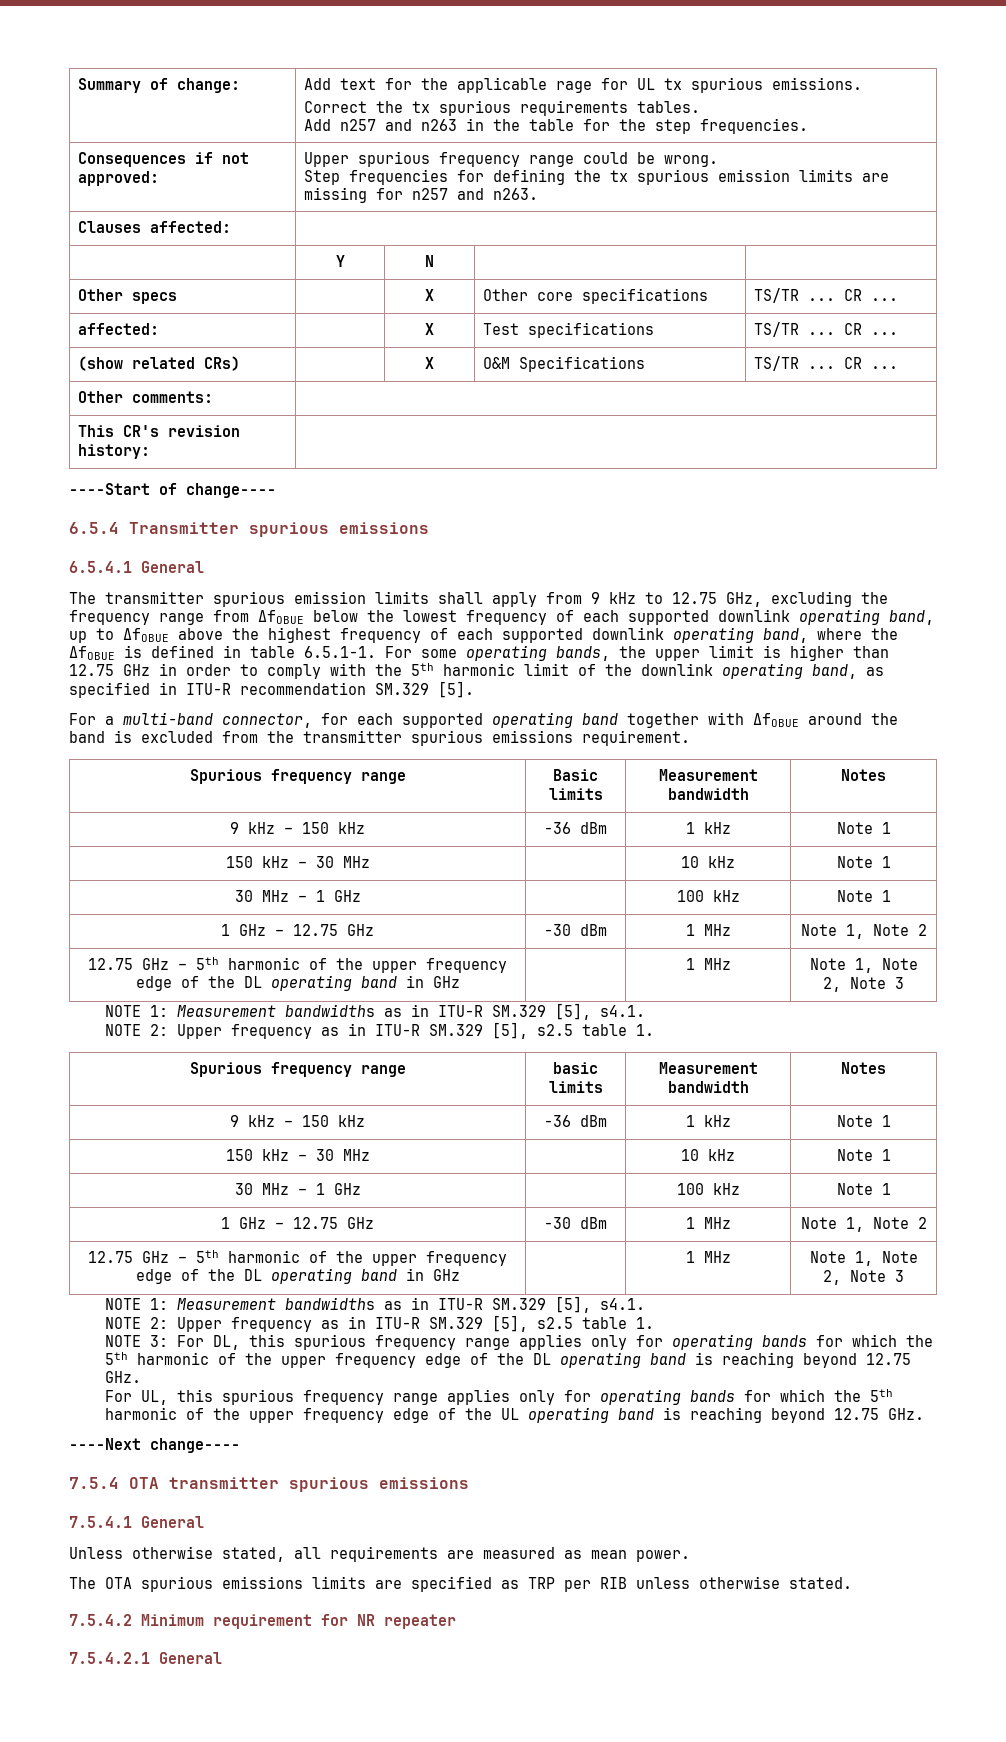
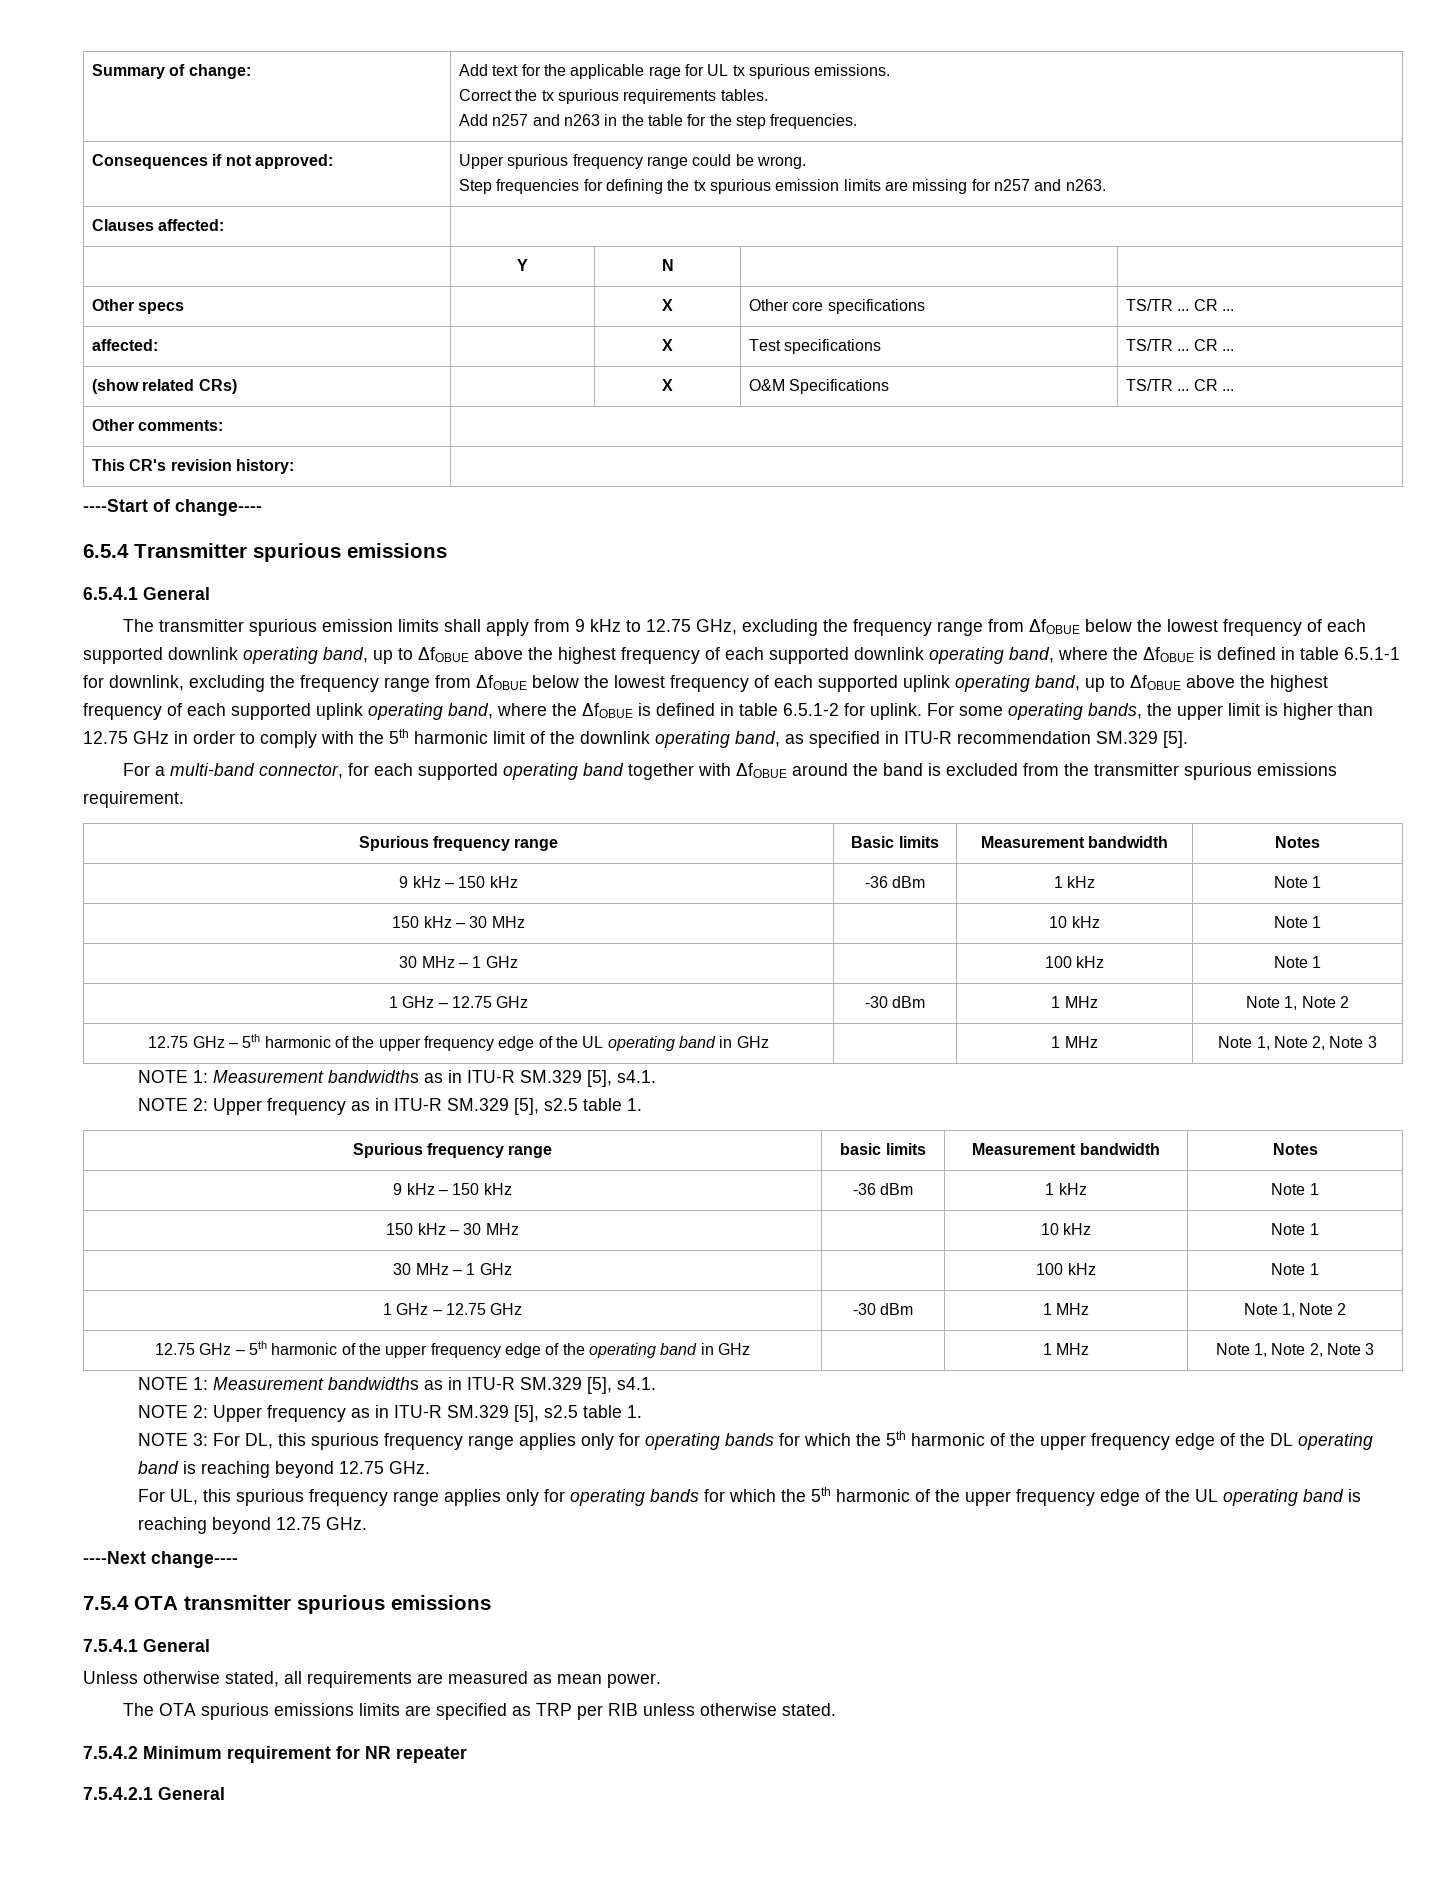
[304,646,376,658] 6.5.1-1. -> [1344,647,1400,660] [83,675,1328,692] [83,703,922,720] 6.5.1-1 for downlink, excluding the frequency range from ΔfOBUE below the lowest frequency of each supported uplink operating band, up to ΔfOBUE above the highest frequency of each supported uplink operating band, where the ΔfOBUE is defined in table 6.5.1-2 for uplink.
[243,976,262,988] DL -> [582,1036,604,1048] UL
[243,1269,262,1281] DL -> (585, 1349) none

